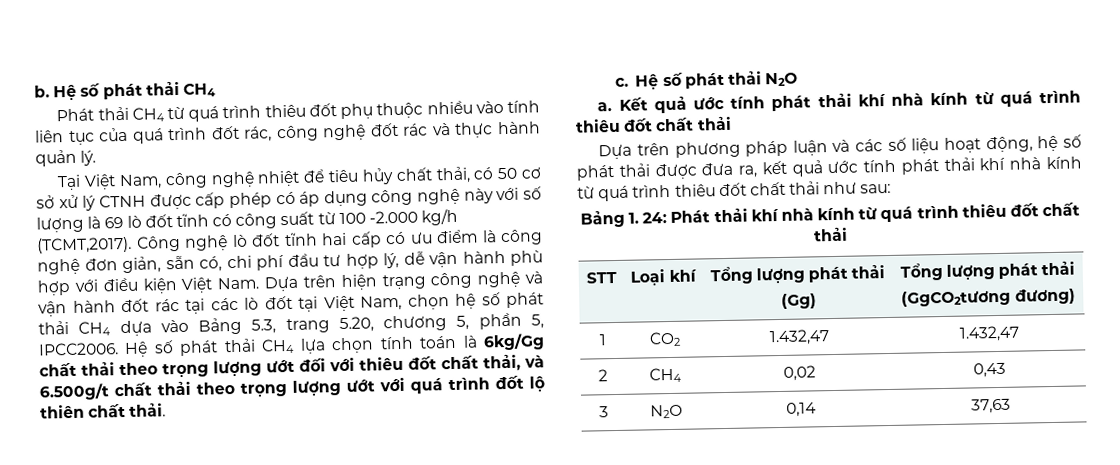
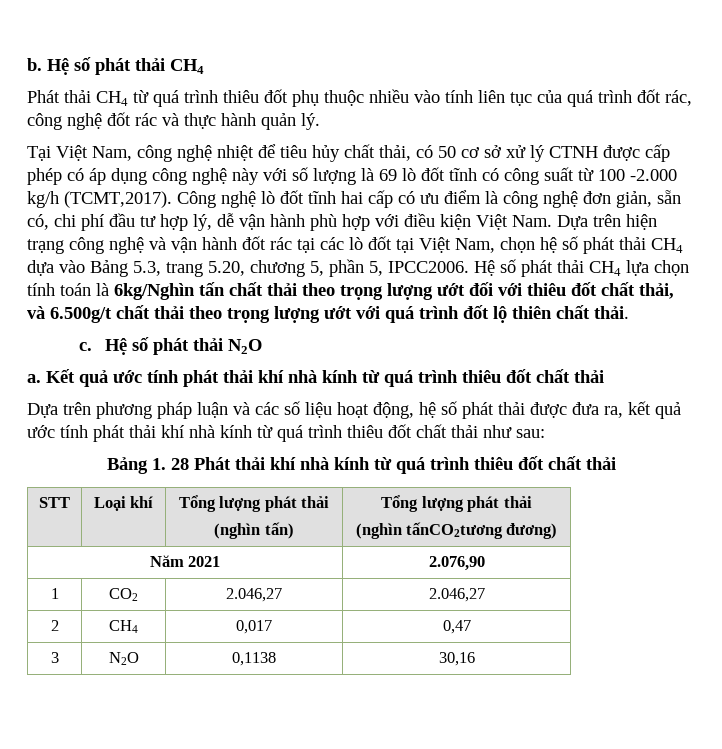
[482,333,545,351] 6kg/Gg -> [114,282,225,300] 6kg/Nghìn tấn
[642,212,668,224] 24: -> [170,458,189,470] 28
[780,293,817,309] [899,260,1076,281] [901,289,1012,307] (Gg) | Tổng lượng phát thải // (GgCO2tương -> [214,522,294,539] [381,495,532,512] [355,522,503,539] (nghìn tấn) | Tổng lượng phát thải // (nghìn tấnCO2tương
(1076, 296) none -> [149,555,221,567] [428,556,485,571] // Năm 2021 | 2.076,90
[768,329,830,346] [958,325,1020,342] 1.432,47 | 1.432,47 -> [226,588,282,602] [428,588,485,602] 2.046,27 | 2.046,27
[783,365,816,381] [973,362,1006,378] 0,02 | 0,43 -> [236,620,272,634] [442,620,471,634] 0,017 | 0,47
[785,402,817,417] [970,398,1011,414] 0,14 | 37,63 -> [232,652,276,666] [438,652,475,666] 0,1138 | 30,16

